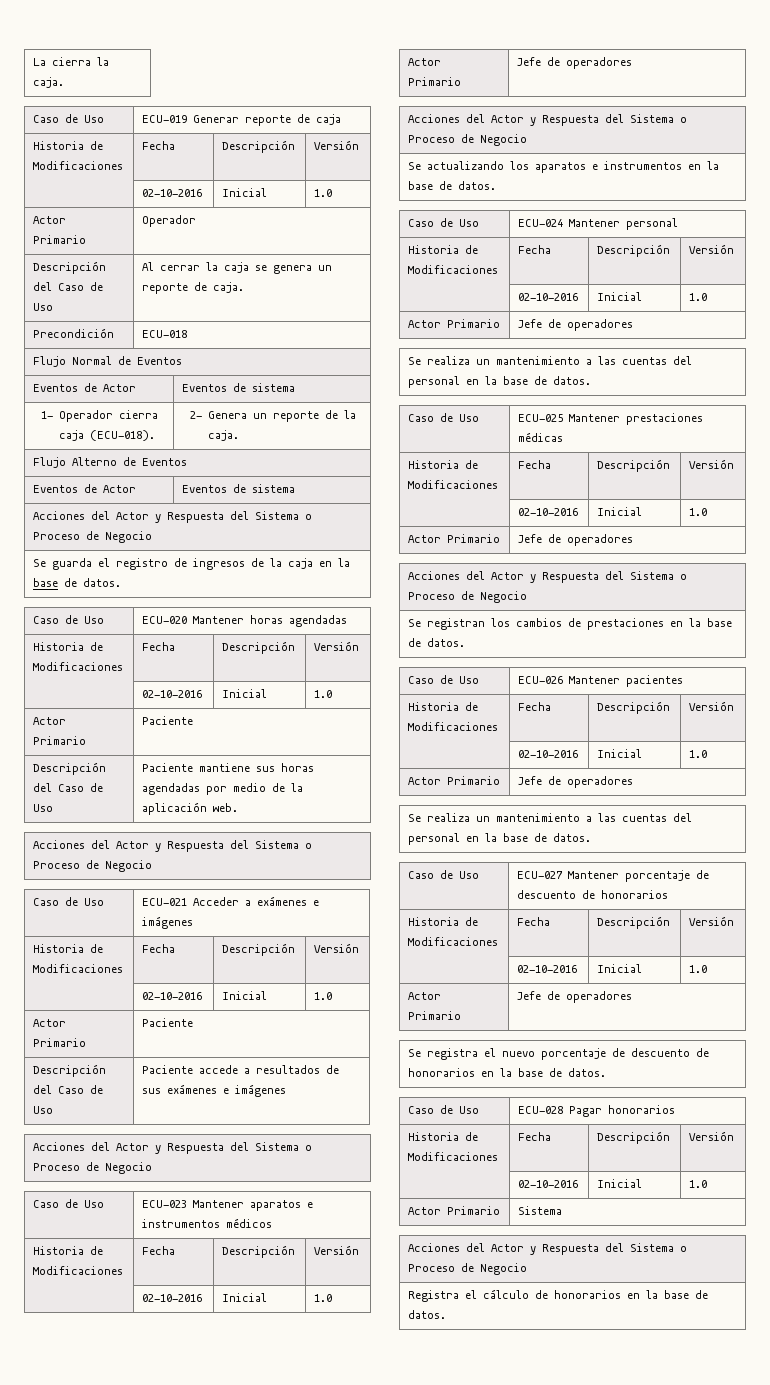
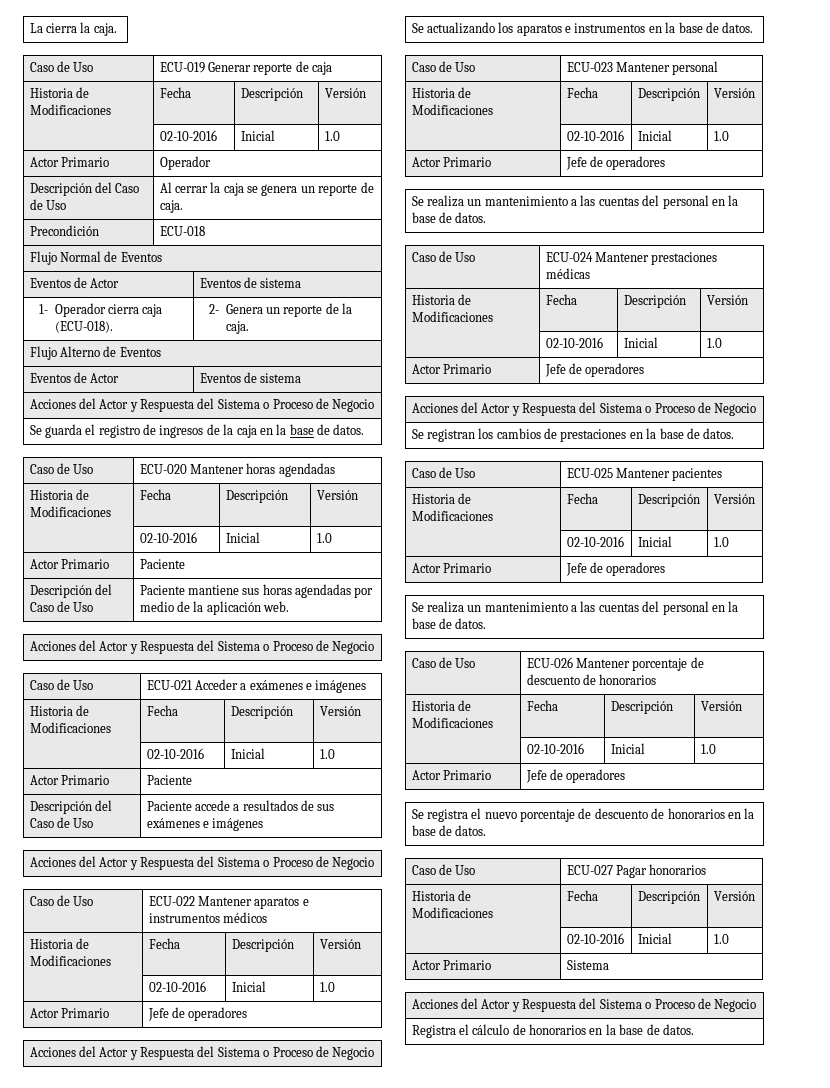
[142,1200,188,1208] ECU-023 -> [148,896,195,906] ECU-022
[518,219,564,227] ECU-024 -> [566,62,613,72] ECU-023
[518,414,564,422] ECU-025 -> [545,252,593,262] ECU-024
[518,676,564,684] ECU-026 -> [566,468,613,478] ECU-025
[517,871,564,879] ECU-027 -> [526,657,573,668] ECU-026
[518,1106,564,1114] ECU-028 -> [566,865,613,875] ECU-027

